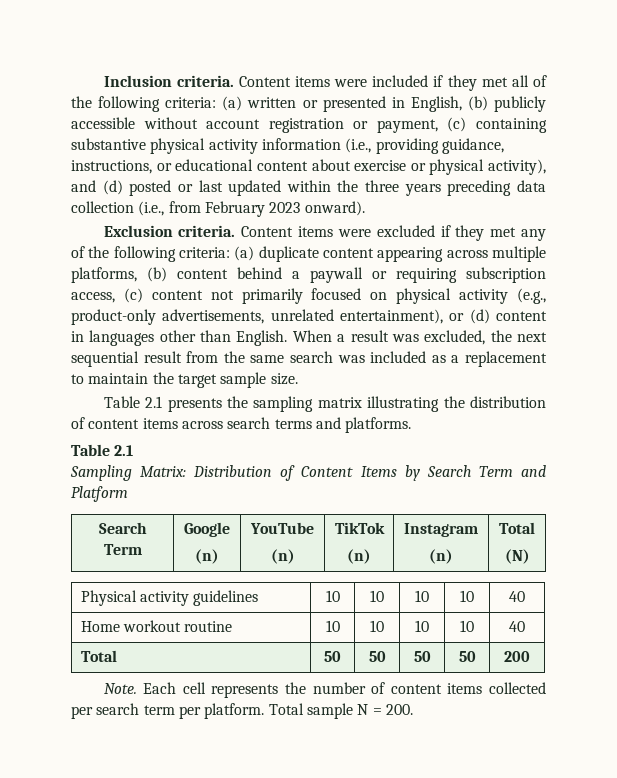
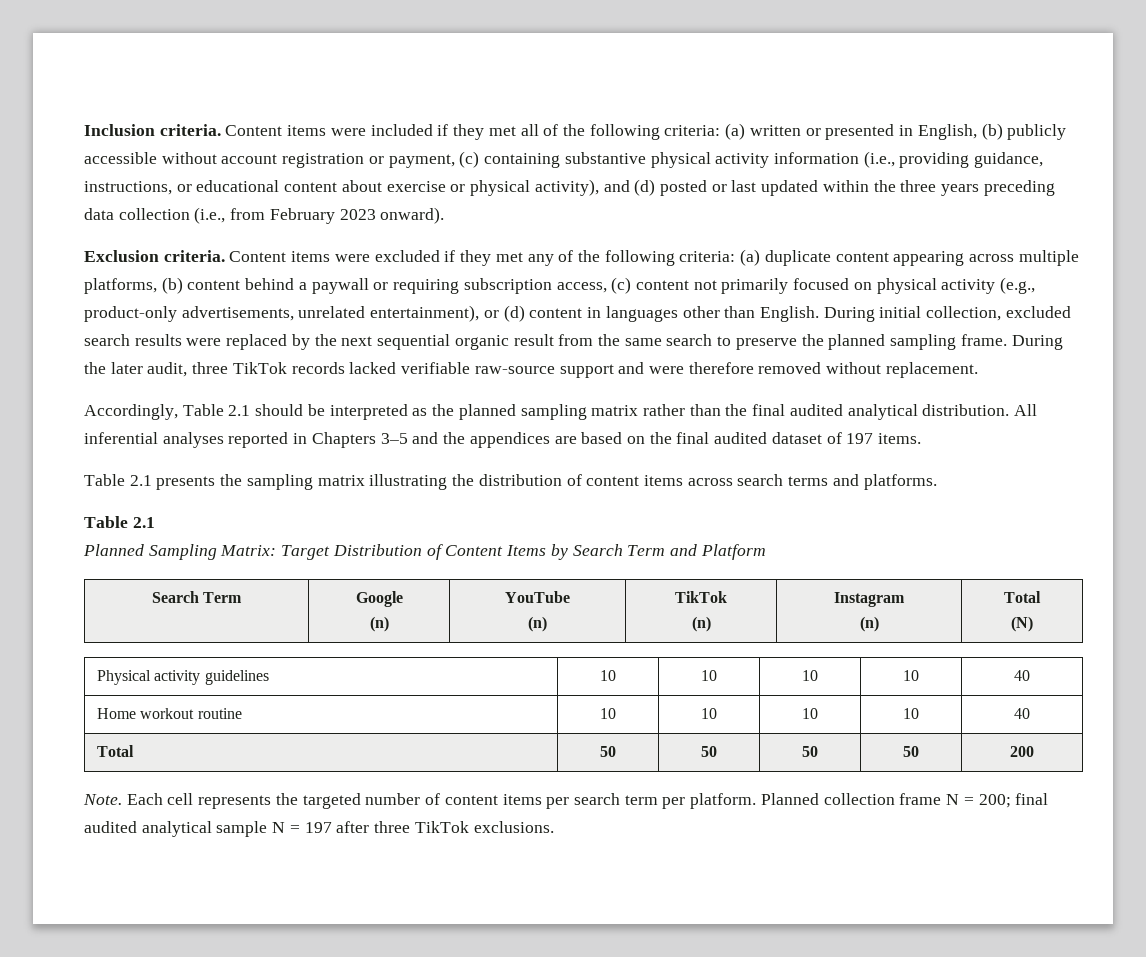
[292,330,486,345] When a result was excluded, -> [823,306,1071,322] [84,334,310,350] During initial collection, excluded search results were replaced by
(139, 359) none -> [454,335,509,350] organic
[337,351,548,367] [71,372,298,388] was included as a replacement to maintain the target sample size. -> [717,334,1063,350] [84,362,978,378] [84,404,1038,420] [84,432,922,448] to preserve the planned sampling frame. During the later audit, three TikTok records lacked verifiable raw-source support and were therefore removed without replacement. // Accordingly, Table 2.1 should be interpreted as the planned sampling matrix rather than the final audited analytical distribution. All inferential analyses reported in Chapters 3–5 and the appendices are based on the final audited dataset of 197 items.
(134, 450) none -> [83,544,144,556] Planned
(187, 471) none -> [281,545,331,560] Target
(307, 688) none -> [302,793,361,809] targeted
[489,682,546,694] collected -> (542, 799) none
[268,703,413,719] Total sample N = 200. -> [760,793,1049,808] [84,821,554,837] Planned collection frame N = 200; final audited analytical sample N = 197 after three TikTok exclusions.

